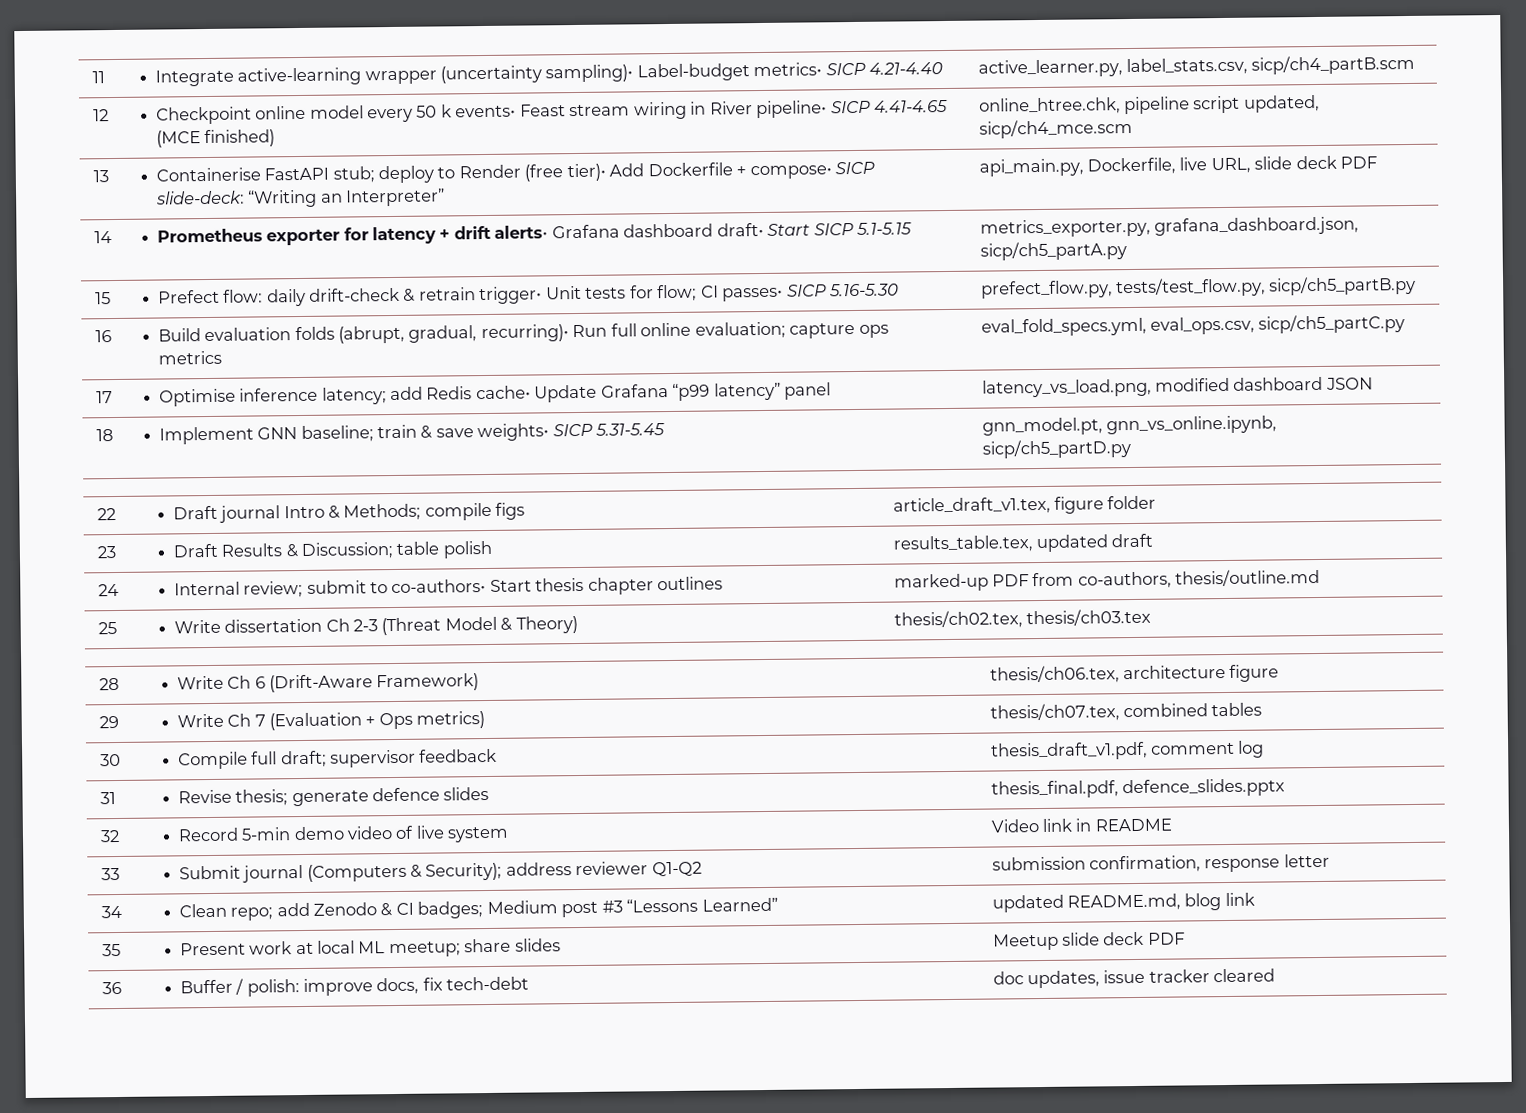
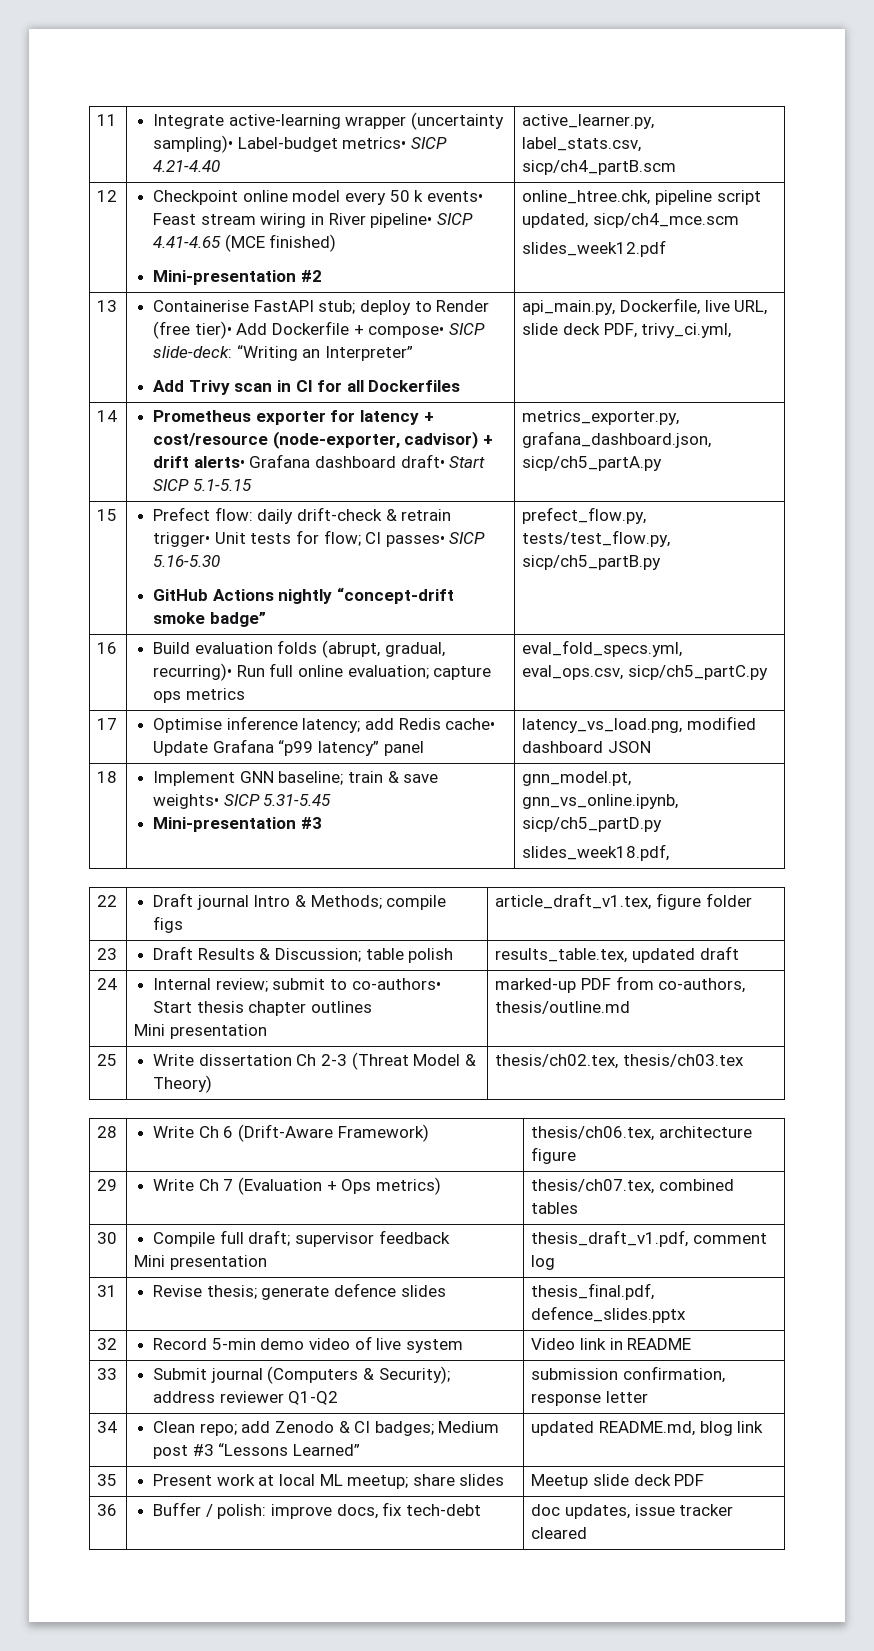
(276, 138) none -> [153,270,322,285] // Mini-presentation #2
(1133, 128) none -> [522,240,667,257] // slides_week12.pdf
(446, 197) none -> [153,380,461,395] // Add Trivy scan in CI for all Dockerfiles
[1340,156,1378,169] PDF -> [603,323,732,338] PDF, trivy_ci.yml,
(451, 234) none -> [153,431,493,449] cost/resource (node-exporter, cadvisor) +
(900, 290) none -> [153,587,454,604] [153,612,266,627] // GitHub Actions nightly “concept-drift smoke badge”
(666, 429) none -> [153,817,322,832] // Mini-presentation #3
(1131, 449) none -> [522,844,670,861] // slides_week18.pdf,
(724, 583) none -> [134,1024,268,1039] // Mini presentation
(498, 755) none -> [134,1255,268,1270] // Mini presentation

